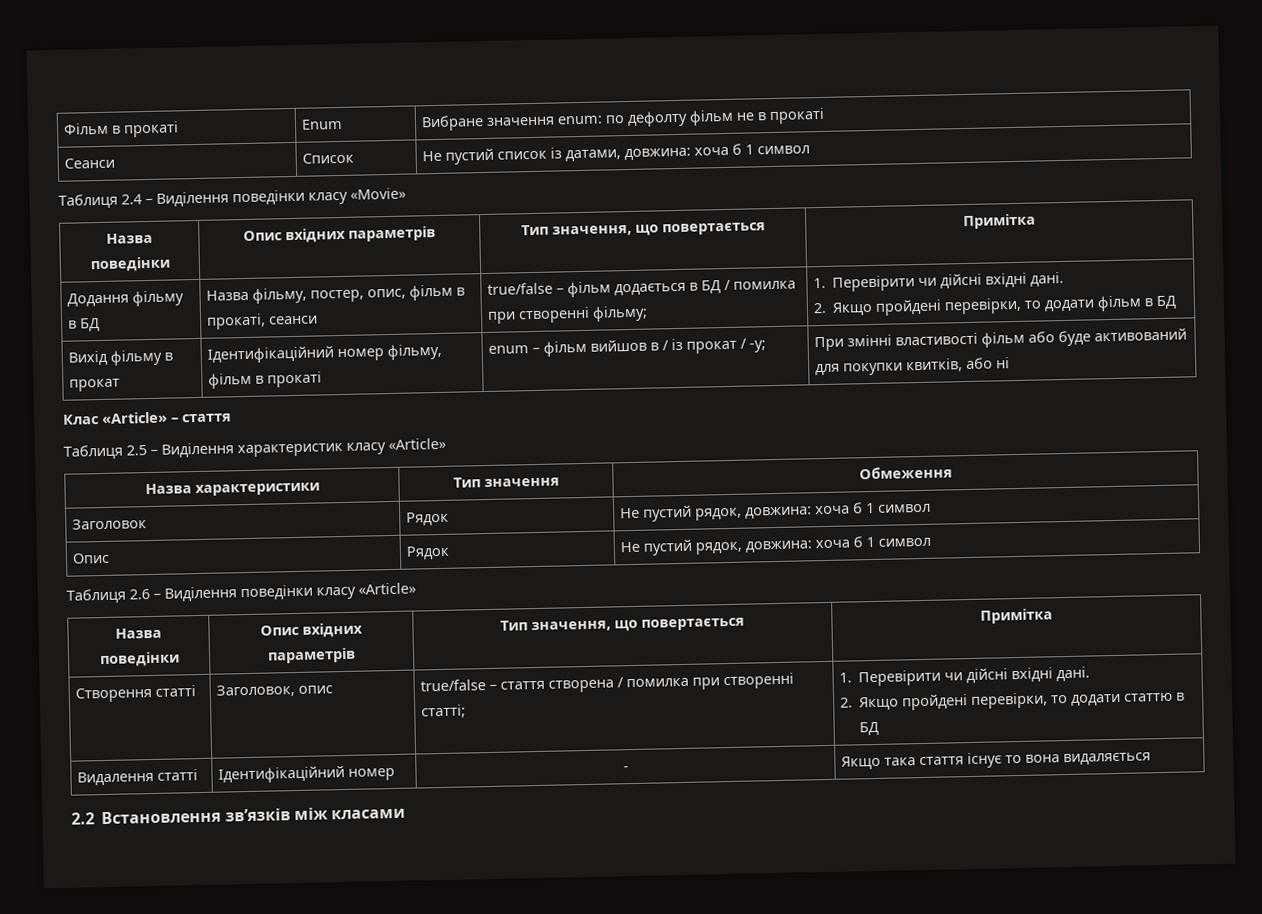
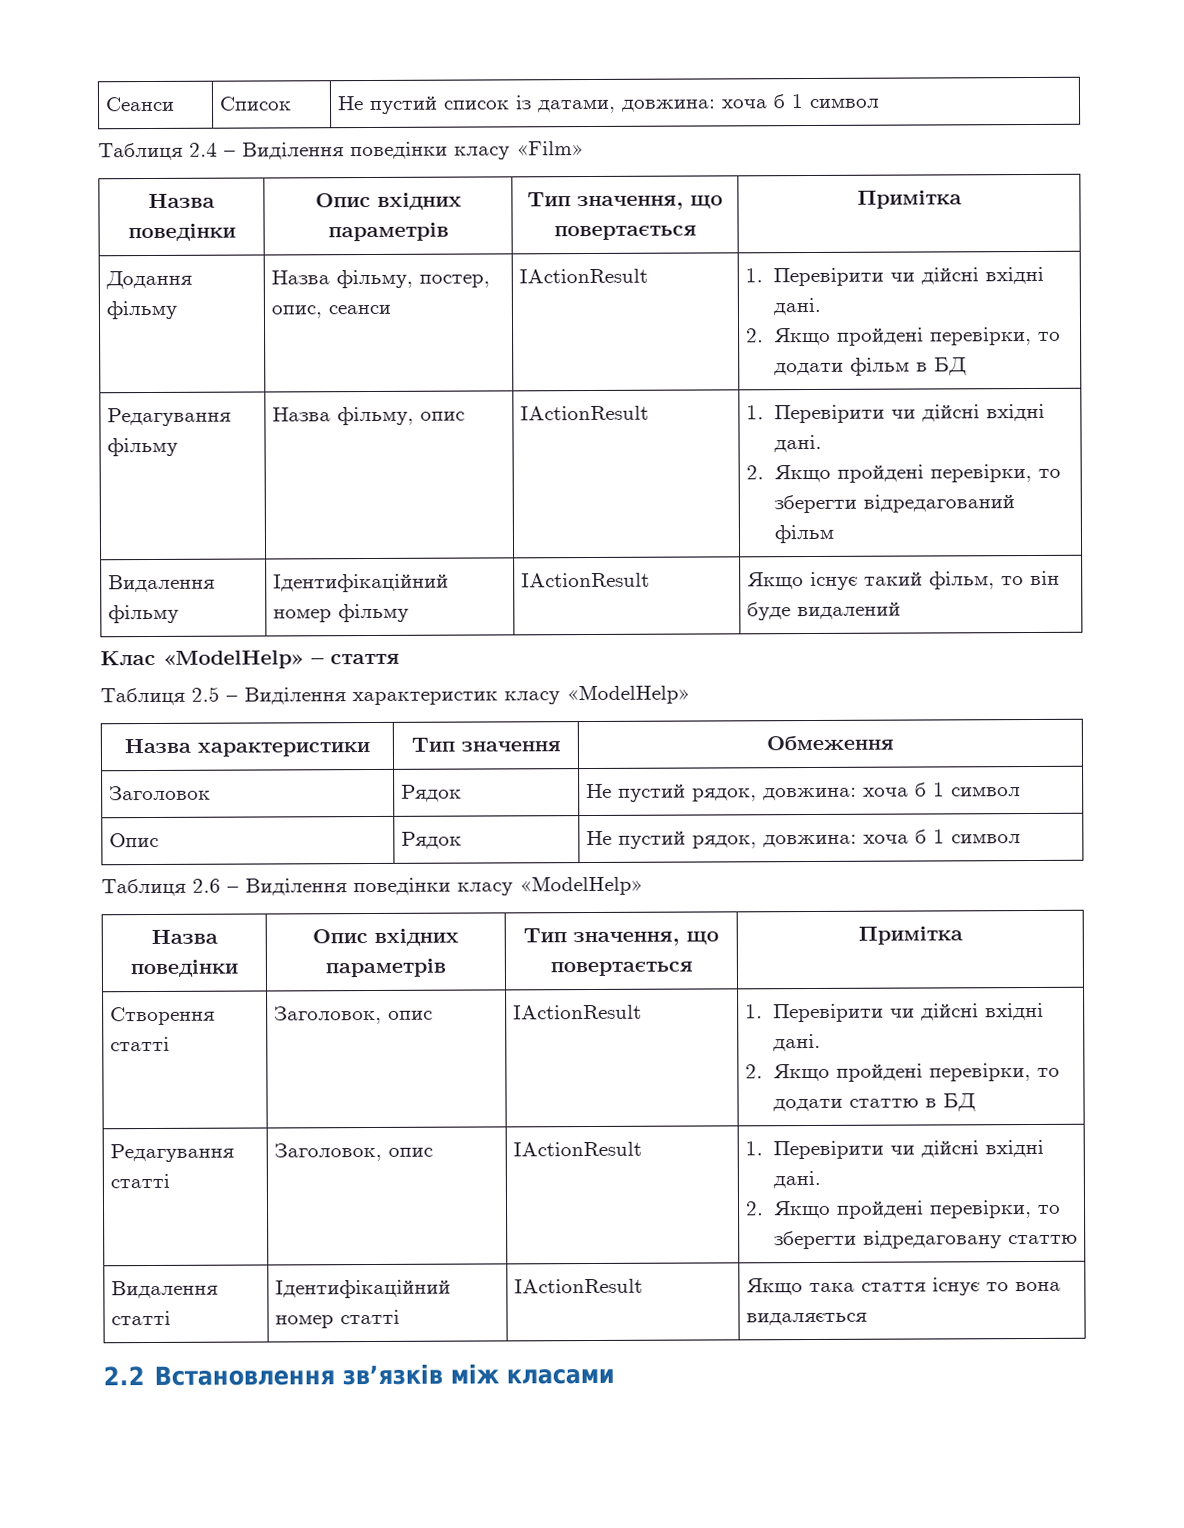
[63,121,180,138] [301,118,344,130] [421,107,826,132] Фільм в прокаті | Enum | Вибране значення enum: по дефолту фільм не в прокаті // -> (105, 104) none
[350,187,406,200] «Movie» -> [516,141,585,156] «Film»
[68,317,101,332] в БД -> (178, 310) none
[409,284,466,301] [206,313,319,330] [487,279,797,298] [487,305,649,324] фільм в прокаті, сеанси | true/false – фільм додається в БД / помилка при створенні фільму; -> [328,304,392,315] [519,268,649,284] сеанси | IActionResult
[68,349,174,366] [69,378,121,392] [207,343,443,364] [208,371,323,389] [488,338,767,357] [814,328,1188,352] [815,357,1011,376] Вихід фільму в прокат | Ідентифікаційний номер фільму, фільм в прокаті | enum – фільм вийшов в / із прокат / -у; | При змінні властивості фільм або буде активований для покупки квитків, або ні -> [107,407,232,427] [107,437,179,457] [272,406,466,426] [520,405,650,421] [746,403,1045,424] [773,434,822,453] [746,464,1061,483] [773,494,1015,514] [773,524,834,544] [108,574,216,593] [108,604,180,624] [273,573,450,593] [273,603,410,623] [521,572,651,588] [747,570,1061,591] [747,601,902,621] Редагування фільму | Назва фільму, опис | IActionResult | 1. Перевірити чи дійсні вхідні дані. // 2. Якщо пройдені перевірки, то зберегти відредагований фільм // Видалення фільму | Ідентифікаційний номер фільму | IActionResult | Якщо існує такий фільм, то він буде видалений
[101,411,168,424] «Article» -> [162,650,305,669] «ModelHelp»
[388,437,446,451] «Article» -> [566,684,691,705] «ModelHelp»
[358,582,416,595] «Article» -> [519,875,644,896] «ModelHelp»
[420,672,795,693] [421,704,467,719] true/false – стаття створена / помилка при створенні статті; -> [513,1004,643,1020] IActionResult
(880, 728) none -> [110,1143,235,1163] [110,1173,171,1189] [274,1142,434,1162] [513,1141,643,1157] [745,1139,1044,1160] [772,1170,821,1189] [745,1200,1061,1219] [773,1230,1078,1250] // Редагування статті | Заголовок, опис | IActionResult | 1. Перевірити чи дійсні вхідні дані. // 2. Якщо пройдені перевірки, то зберегти відредаговану статтю
[622,766,629,772] | - -> [340,1309,401,1325] [514,1278,644,1294] статті | IActionResult

